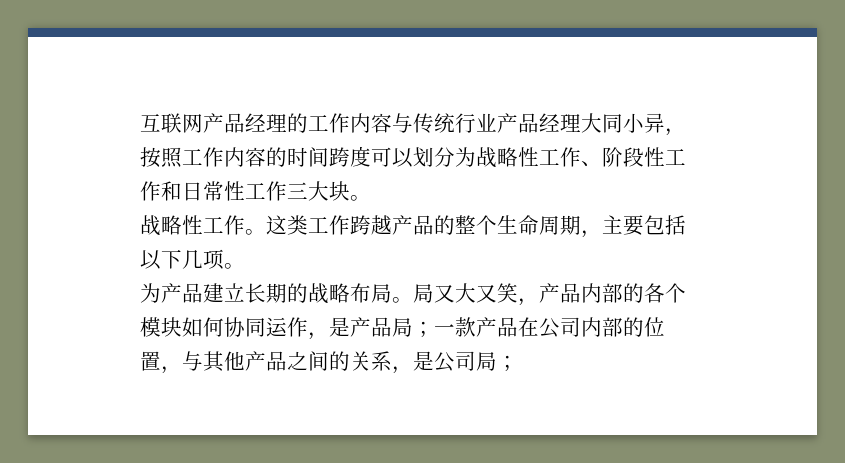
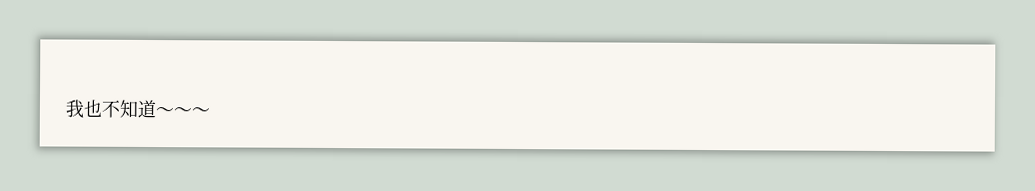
[140,113,686,136] [140,146,686,168] [140,181,371,201] [140,215,686,238] [140,249,245,270] [140,283,686,306] [140,317,665,340] [140,351,518,374] 互联网产品经理的工作内容与传统行业产品经理大同小异，按照工作内容的时间跨度可以划分为战略性工作、阶段性工作和日常性工作三大块。 // 战略性工作。这类工作跨越产品的整个生命周期，主要包括以下几项。 // 为产品建立长期的战略布局。局又大又笑，产品内部的各个模块如何协同运作，是产品局；一款产品在公司内部的位置，与其他产品之间的关系，是公司局； -> [65,99,210,119] 我也不知道～～～

